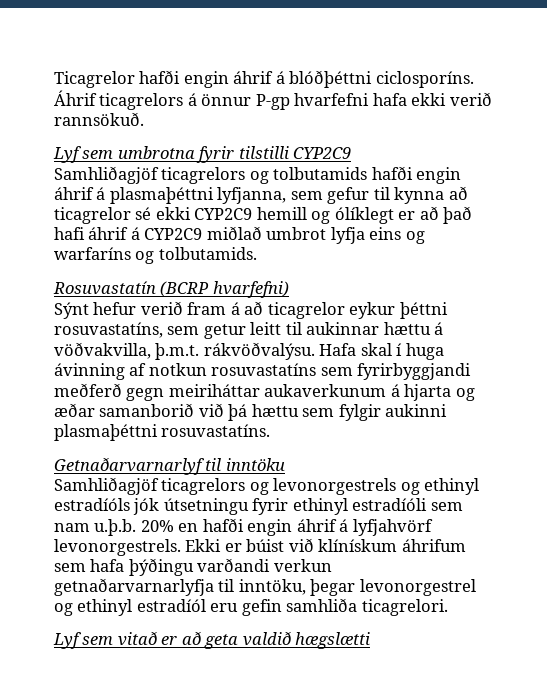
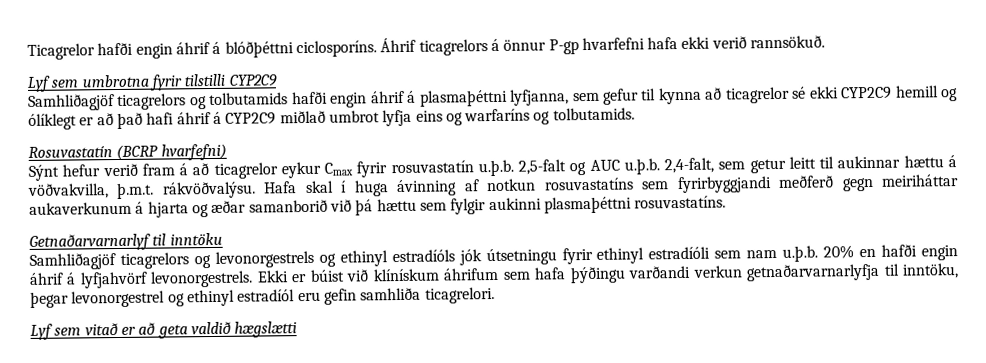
[399,302,448,319] [54,322,163,338] þéttni rosuvastatíns, -> [324,157,715,178] Cmax fyrir rosuvastatín u.þ.b. 2,5-falt og AUC u.þ.b. 2,4-falt,

